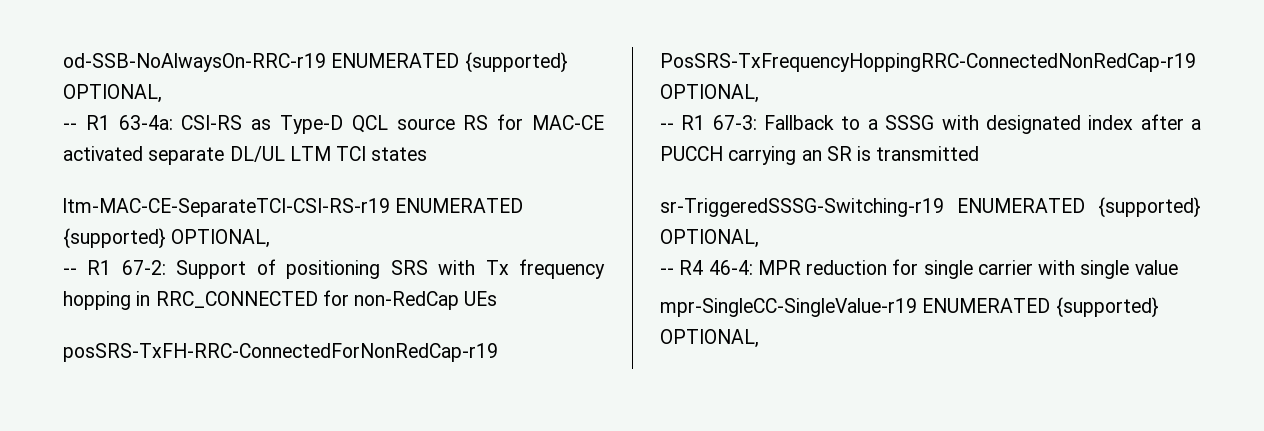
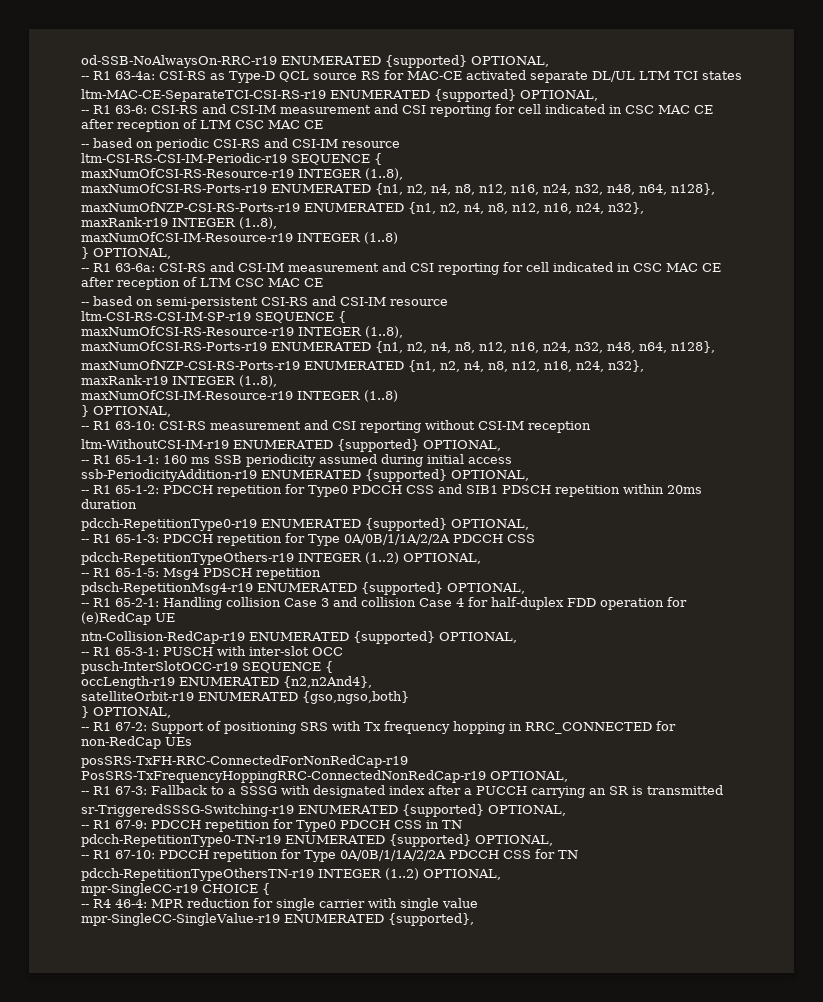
(271, 238) none -> [81,104,713,117] [81,119,323,132] [81,138,400,151] [81,153,382,165] [81,168,403,180] [81,183,715,195] [81,202,644,214] [81,217,277,229] [81,232,398,244] [81,247,171,259] [81,262,721,275] [81,277,323,290] [81,296,448,309] [81,311,346,323] [81,326,403,338] [81,341,715,353] [81,360,644,372] [81,375,277,387] [81,390,398,402] [81,405,171,417] [81,420,591,433] [81,439,501,452] [81,454,512,467] [81,469,529,482] [81,484,702,497] [81,499,137,509] [81,518,529,531] [81,533,535,546] [81,552,481,565] [81,568,321,580] [81,582,525,595] [81,597,687,610] [81,612,175,625] [81,631,517,644] [81,646,343,656] [81,661,333,674] [81,676,372,689] [81,691,409,704] [81,706,171,718] // -- R1 63-6: CSI-RS and CSI-IM measurement and CSI reporting for cell indicated in CSC MAC CE after reception of LTM CSC MAC CE // -- based on periodic CSI-RS and CSI-IM resource // ltm-CSI-RS-CSI-IM-Periodic-r19 SEQUENCE { // maxNumOfCSI-RS-Resource-r19 INTEGER (1..8), // maxNumOfCSI-RS-Ports-r19 ENUMERATED {n1, n2, n4, n8, n12, n16, n24, n32, n48, n64, n128}, // maxNumOfNZP-CSI-RS-Ports-r19 ENUMERATED {n1, n2, n4, n8, n12, n16, n24, n32}, // maxRank-r19 INTEGER (1..8), // maxNumOfCSI-IM-Resource-r19 INTEGER (1..8) // } OPTIONAL, // -- R1 63-6a: CSI-RS and CSI-IM measurement and CSI reporting for cell indicated in CSC MAC CE after reception of LTM CSC MAC CE // -- based on semi-persistent CSI-RS and CSI-IM resource // ltm-CSI-RS-CSI-IM-SP-r19 SEQUENCE { // maxNumOfCSI-RS-Resource-r19 INTEGER (1..8), // maxNumOfCSI-RS-Ports-r19 ENUMERATED {n1, n2, n4, n8, n12, n16, n24, n32, n48, n64, n128}, // maxNumOfNZP-CSI-RS-Ports-r19 ENUMERATED {n1, n2, n4, n8, n12, n16, n24, n32}, // maxRank-r19 INTEGER (1..8), // maxNumOfCSI-IM-Resource-r19 INTEGER (1..8) // } OPTIONAL, // -- R1 63-10: CSI-RS measurement and CSI reporting without CSI-IM reception // ltm-WithoutCSI-IM-r19 ENUMERATED {supported} OPTIONAL, // -- R1 65-1-1: 160 ms SSB periodicity assumed during initial access // ssb-PeriodicityAddition-r19 ENUMERATED {supported} OPTIONAL, // -- R1 65-1-2: PDCCH repetition for Type0 PDCCH CSS and SIB1 PDSCH repetition within 20ms duration // pdcch-RepetitionType0-r19 ENUMERATED {supported} OPTIONAL, // -- R1 65-1-3: PDCCH repetition for Type 0A/0B/1/1A/2/2A PDCCH CSS // pdcch-RepetitionTypeOthers-r19 INTEGER (1..2) OPTIONAL, // -- R1 65-1-5: Msg4 PDSCH repetition // pdsch-RepetitionMsg4-r19 ENUMERATED {supported} OPTIONAL, // -- R1 65-2-1: Handling collision Case 3 and collision Case 4 for half-duplex FDD operation for (e)RedCap UE // ntn-Collision-RedCap-r19 ENUMERATED {supported} OPTIONAL, // -- R1 65-3-1: PUSCH with inter-slot OCC // pusch-InterSlotOCC-r19 SEQUENCE { // occLength-r19 ENUMERATED {n2,n2And4}, // satelliteOrbit-r19 ENUMERATED {gso,ngso,both} // } OPTIONAL,
(759, 238) none -> [81,819,462,832] [81,834,553,847] [81,849,578,862] [81,868,501,881] [81,883,270,896] // -- R1 67-9: PDCCH repetition for Type0 PDCCH CSS in TN // pdcch-RepetitionType0-TN-r19 ENUMERATED {supported} OPTIONAL, // -- R1 67-10: PDCCH repetition for Type 0A/0B/1/1A/2/2A PDCCH CSS for TN // pdcch-RepetitionTypeOthersTN-r19 INTEGER (1..2) OPTIONAL, // mpr-SingleCC-r19 CHOICE {
[1055,297,1159,318] [660,329,759,348] {supported} OPTIONAL, -> [387,913,474,926] {supported},

